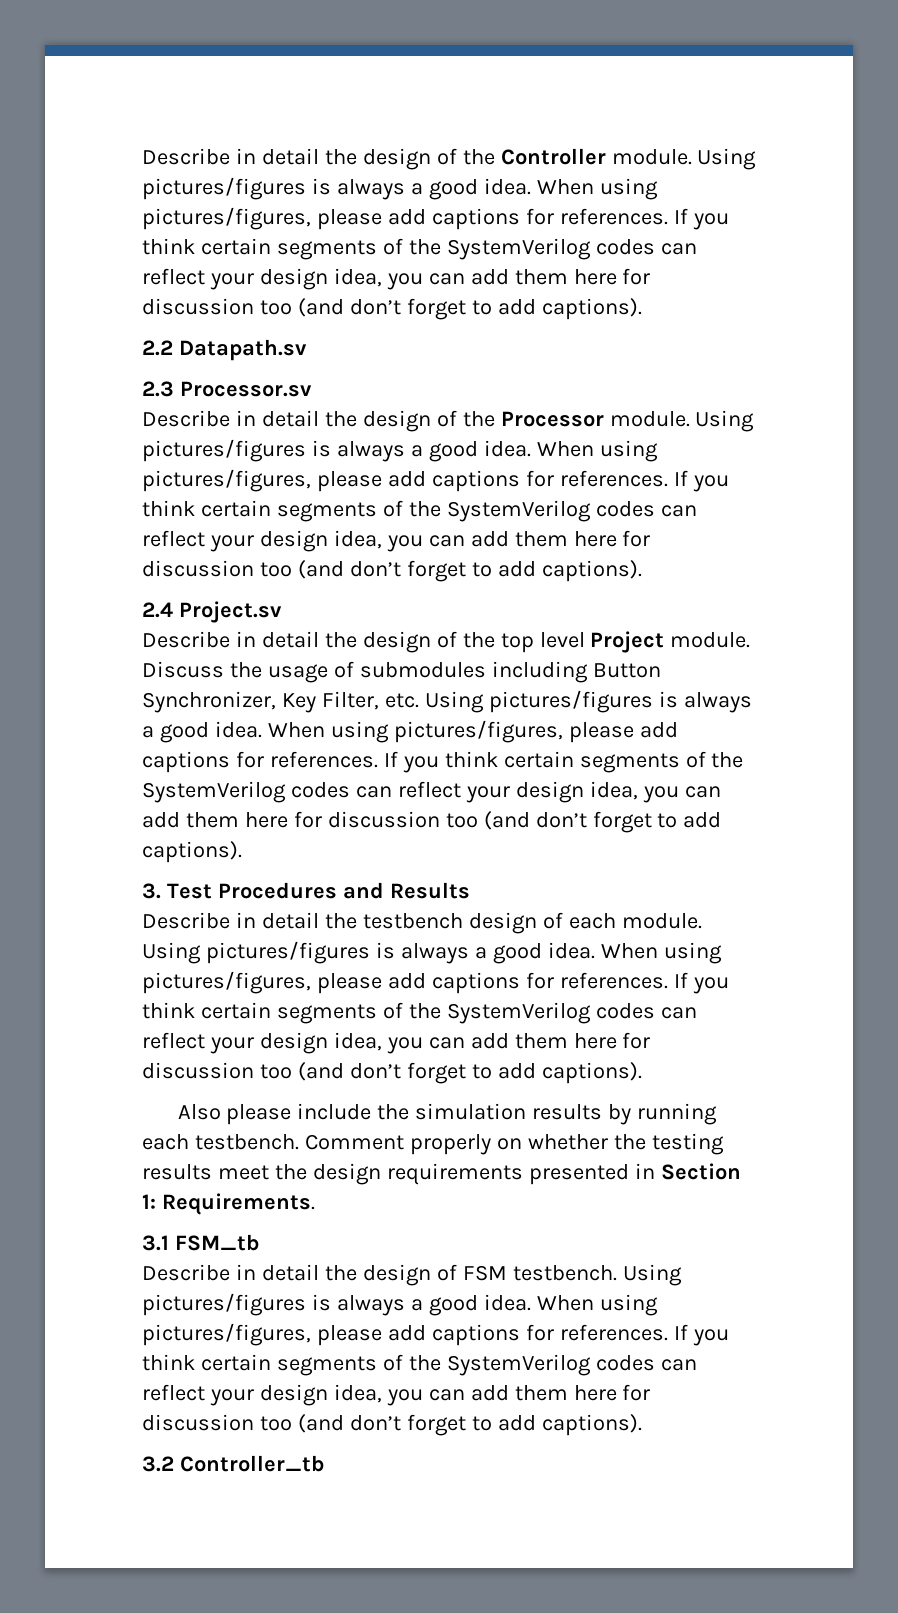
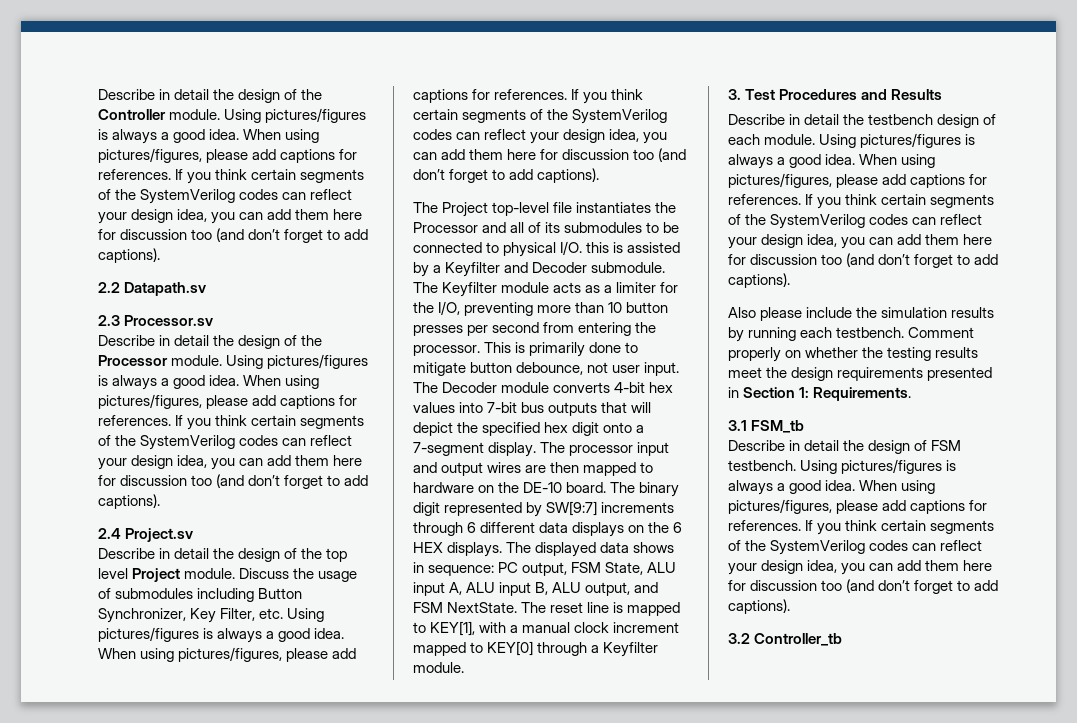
(242, 852) none -> [413,202,677,217] [413,222,680,233] [413,241,681,257] [413,262,666,277] [413,282,679,297] [413,301,669,316] [413,322,657,336] [413,342,639,357] [413,362,680,376] [413,382,674,393] [413,402,652,416] [413,422,645,436] [413,442,670,457] [413,462,654,476] [413,482,680,497] [413,501,675,517] [413,522,683,537] [413,542,675,557] [413,562,677,576] [413,582,659,596] [413,602,681,616] [413,621,680,636] [413,641,659,657] [413,662,464,673] // The Project top-level file instantiates the Processor and all of its submodules to be connected to physical I/O. this is assisted by a Keyfilter and Decoder submodule. The Keyfilter module acts as a limiter for the I/O, preventing more than 10 button presses per second from entering the processor. This is primarily done to mitigate button debounce, not user input. The Decoder module converts 4-bit hex values into 7-bit bus outputs that will depict the specified hex digit onto a 7-segment display. The processor input and output wires are then mapped to hardware on the DE-10 board. The binary digit represented by SW[9:7] increments through 6 different data displays on the 6 HEX displays. The displayed data shows in sequence: PC output, FSM State, ALU input A, ALU input B, ALU output, and FSM NextState. The reset line is mapped to KEY[1], with a manual clock increment mapped to KEY[0] through a Keyfilter module.

